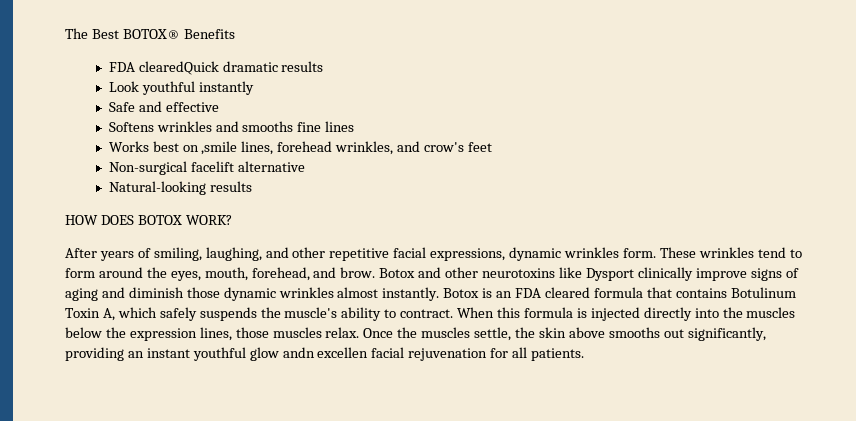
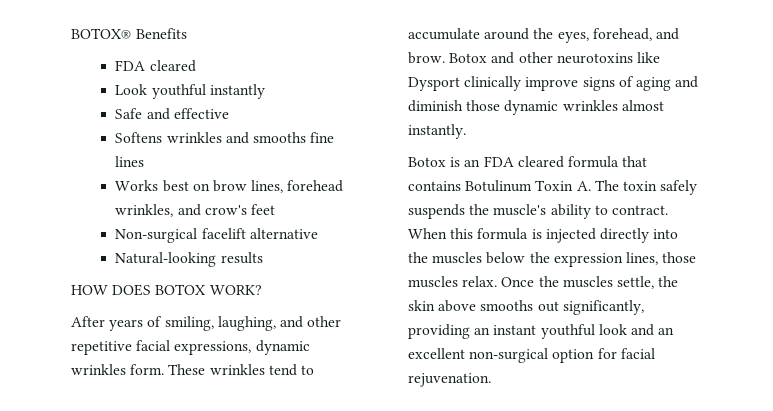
[65,28,119,39] The Best -> (71, 33) none
[138,61,324,75] clearedQuick dramatic results -> [149,60,196,72] cleared
[201,141,238,155] ,smile -> [212,180,247,192] brow
[65,268,95,278] form -> [408,28,480,40] accumulate
[204,267,248,281] mouth, -> (589, 37) none
(440, 294) none -> (466, 131) //
[102,307,157,321] A, which -> [576,180,657,191] A. The toxin
[249,347,585,361] glow andn excellen facial rejuvenation for all patients. -> [598,324,675,336] [408,348,655,363] [408,373,491,387] look and an excellent non-surgical option for facial rejuvenation.

